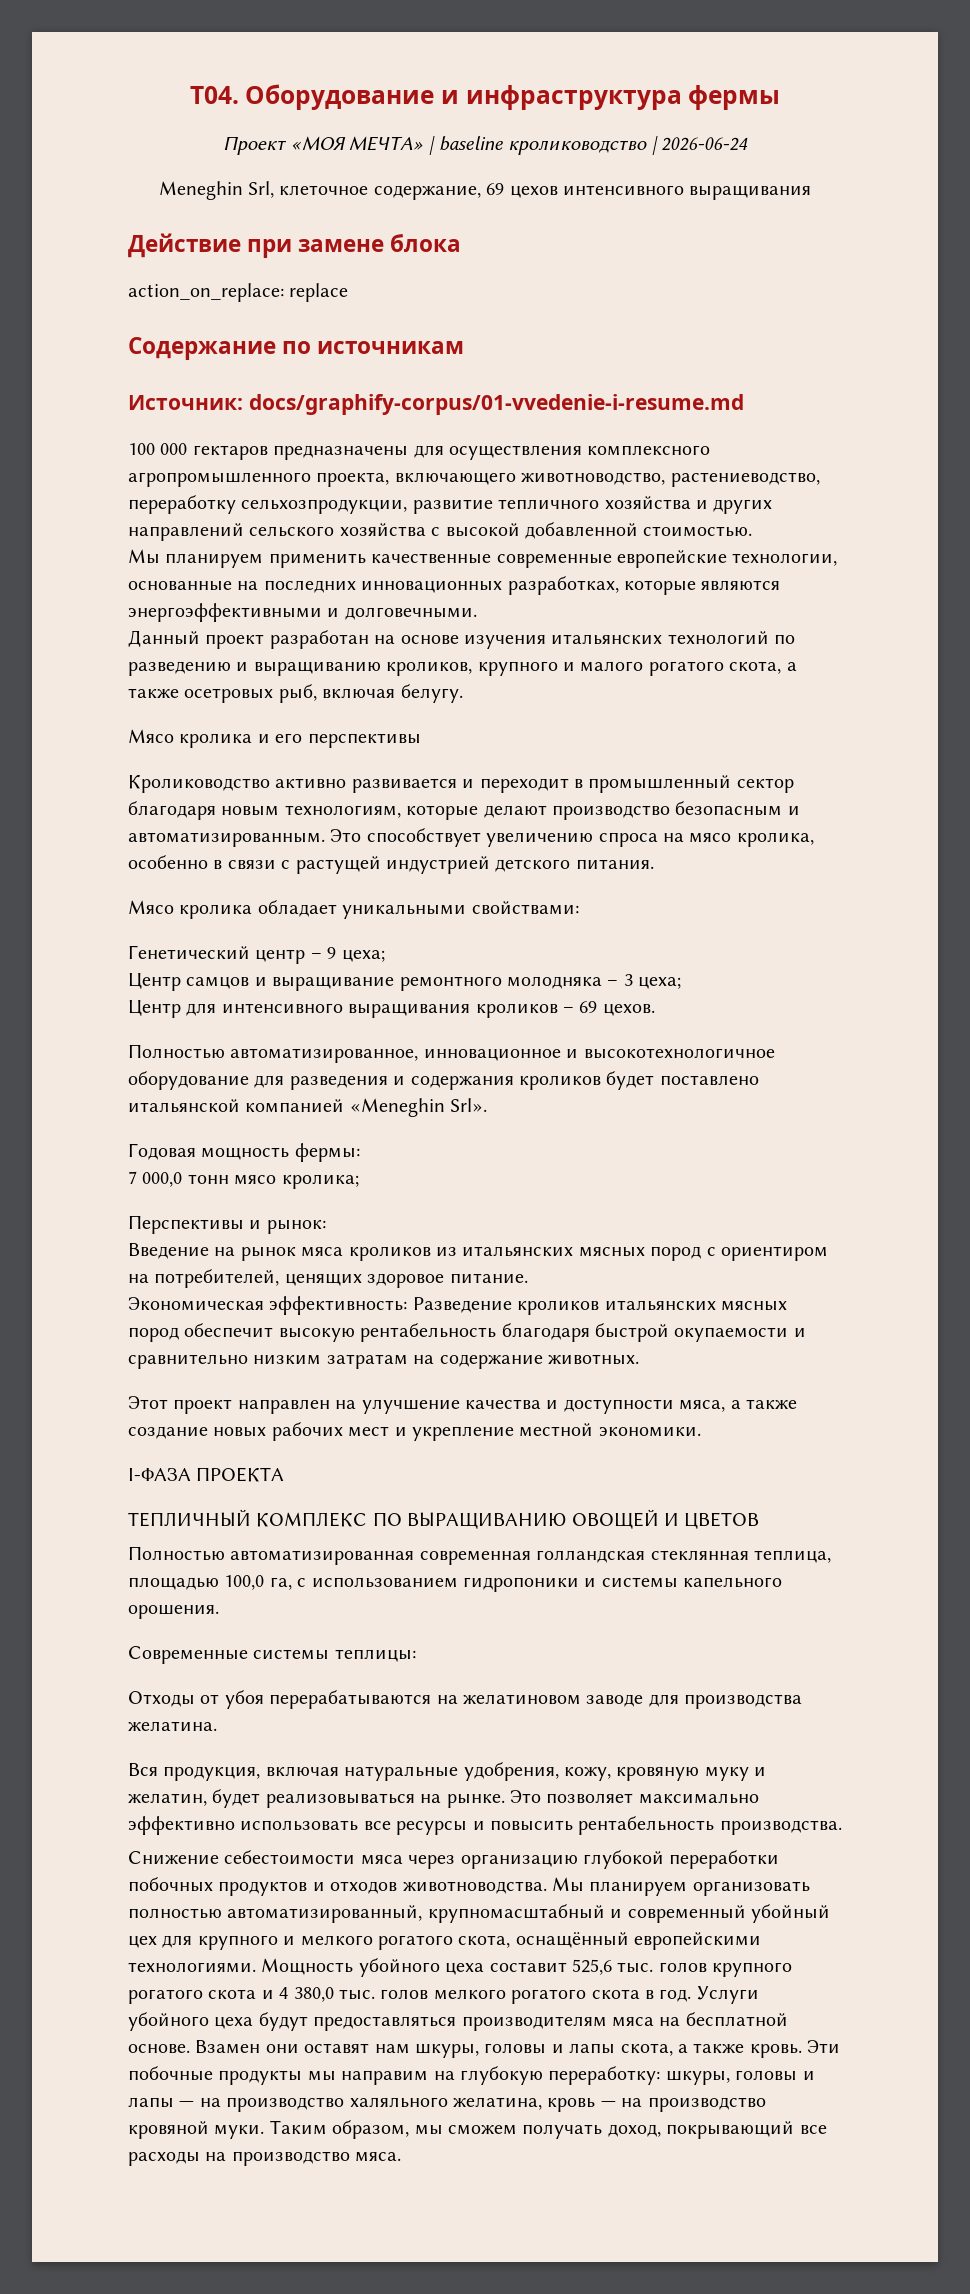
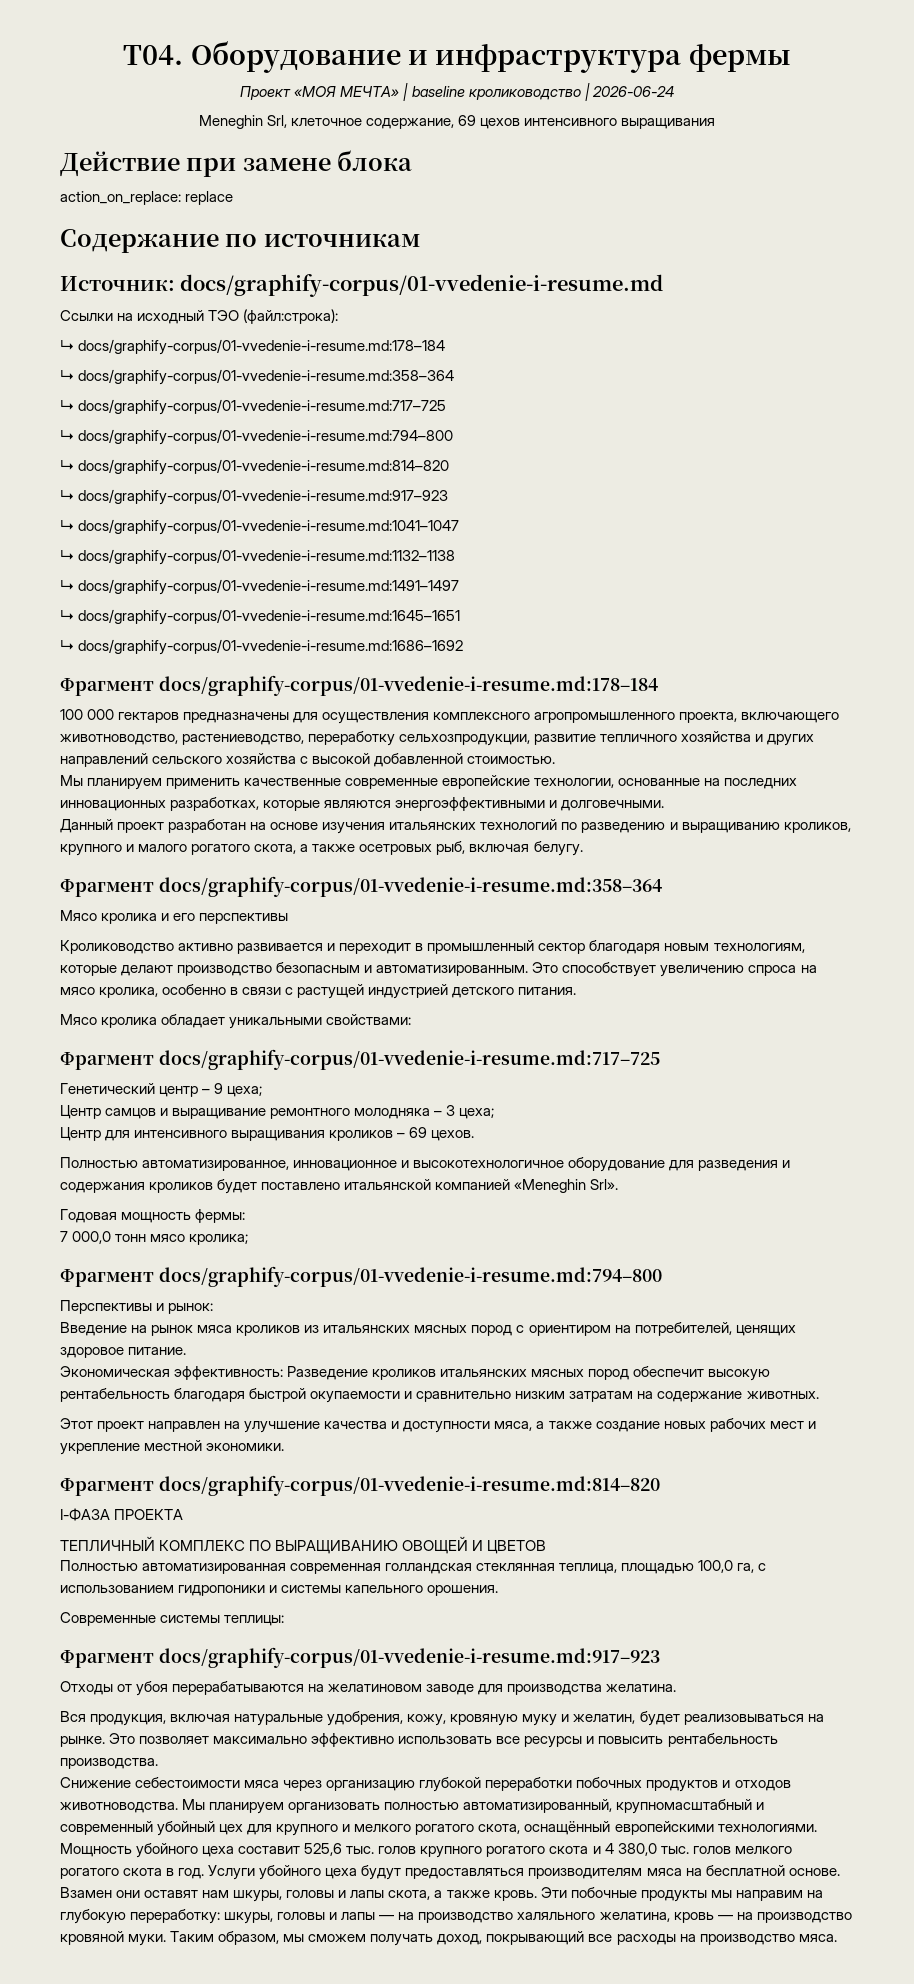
(744, 404) none -> [60,309,339,324] [60,339,446,355] [60,369,455,385] [60,399,447,415] [60,429,454,445] [60,459,450,475] [60,489,449,505] [60,519,460,535] [60,549,456,565] [60,579,460,595] [60,609,461,625] [60,639,464,655] [60,675,658,696] // Ссылки на исходный ТЭО (файл:строка): // ↳ docs/graphify-corpus/01-vvedenie-i-resume.md:178–184 // ↳ docs/graphify-corpus/01-vvedenie-i-resume.md:358–364 // ↳ docs/graphify-corpus/01-vvedenie-i-resume.md:717–725 // ↳ docs/graphify-corpus/01-vvedenie-i-resume.md:794–800 // ↳ docs/graphify-corpus/01-vvedenie-i-resume.md:814–820 // ↳ docs/graphify-corpus/01-vvedenie-i-resume.md:917–923 // ↳ docs/graphify-corpus/01-vvedenie-i-resume.md:1041–1047 // ↳ docs/graphify-corpus/01-vvedenie-i-resume.md:1132–1138 // ↳ docs/graphify-corpus/01-vvedenie-i-resume.md:1491–1497 // ↳ docs/graphify-corpus/01-vvedenie-i-resume.md:1645–1651 // ↳ docs/graphify-corpus/01-vvedenie-i-resume.md:1686–1692 // Фрагмент docs/graphify-corpus/01-vvedenie-i-resume.md:178–184
(463, 693) none -> [60,876,662,897] // Фрагмент docs/graphify-corpus/01-vvedenie-i-resume.md:358–364
(579, 908) none -> [60,1049,660,1070] // Фрагмент docs/graphify-corpus/01-vvedenie-i-resume.md:717–725
(359, 1181) none -> [60,1266,662,1287] // Фрагмент docs/graphify-corpus/01-vvedenie-i-resume.md:794–800
(701, 1432) none -> [60,1475,660,1496] // Фрагмент docs/graphify-corpus/01-vvedenie-i-resume.md:814–820
(416, 1655) none -> [60,1647,660,1668] // Фрагмент docs/graphify-corpus/01-vvedenie-i-resume.md:917–923

